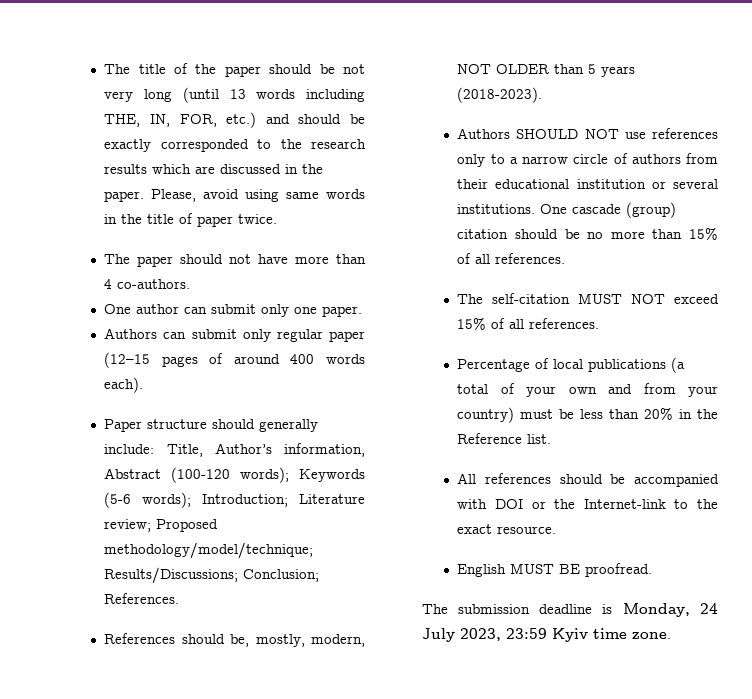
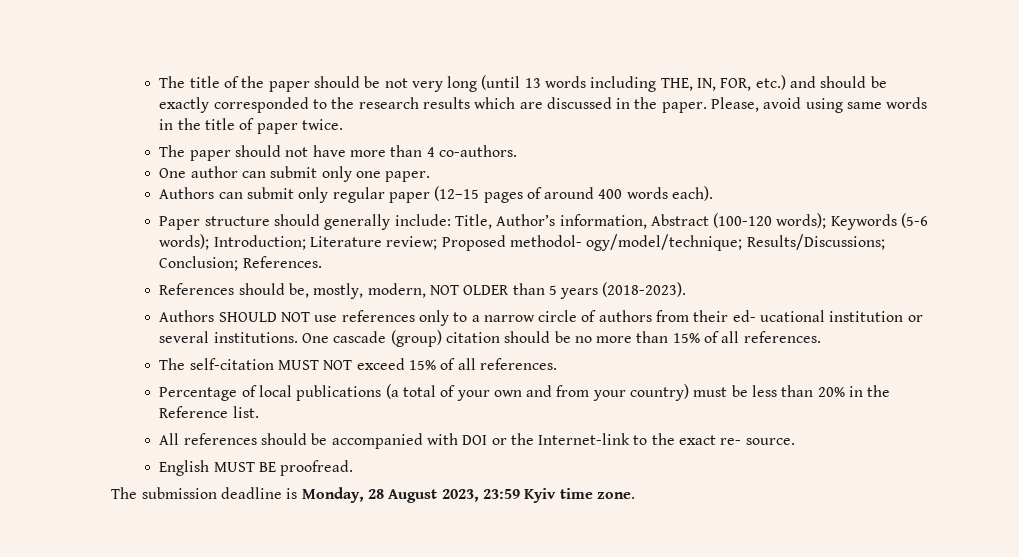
[104,542,314,559] methodology/model/technique; -> [509,234,743,251] methodol- ogy/model/technique;
[495,179,570,189] educational -> [732,310,826,322] ed- ucational
[497,526,557,534] resource. -> [720,438,795,445] re- source.
[700,603,718,614] [421,628,455,642] 24 July -> [367,489,438,503] 28 August

